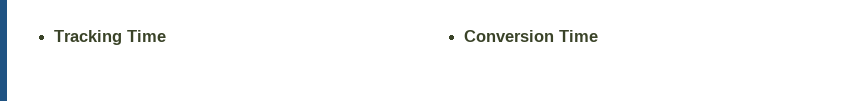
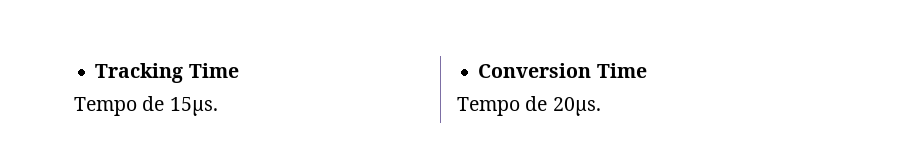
(167, 36) none -> [74,96,218,116] // Tempo de 15µs.
(599, 36) none -> [457,96,601,116] // Tempo de 20µs.

